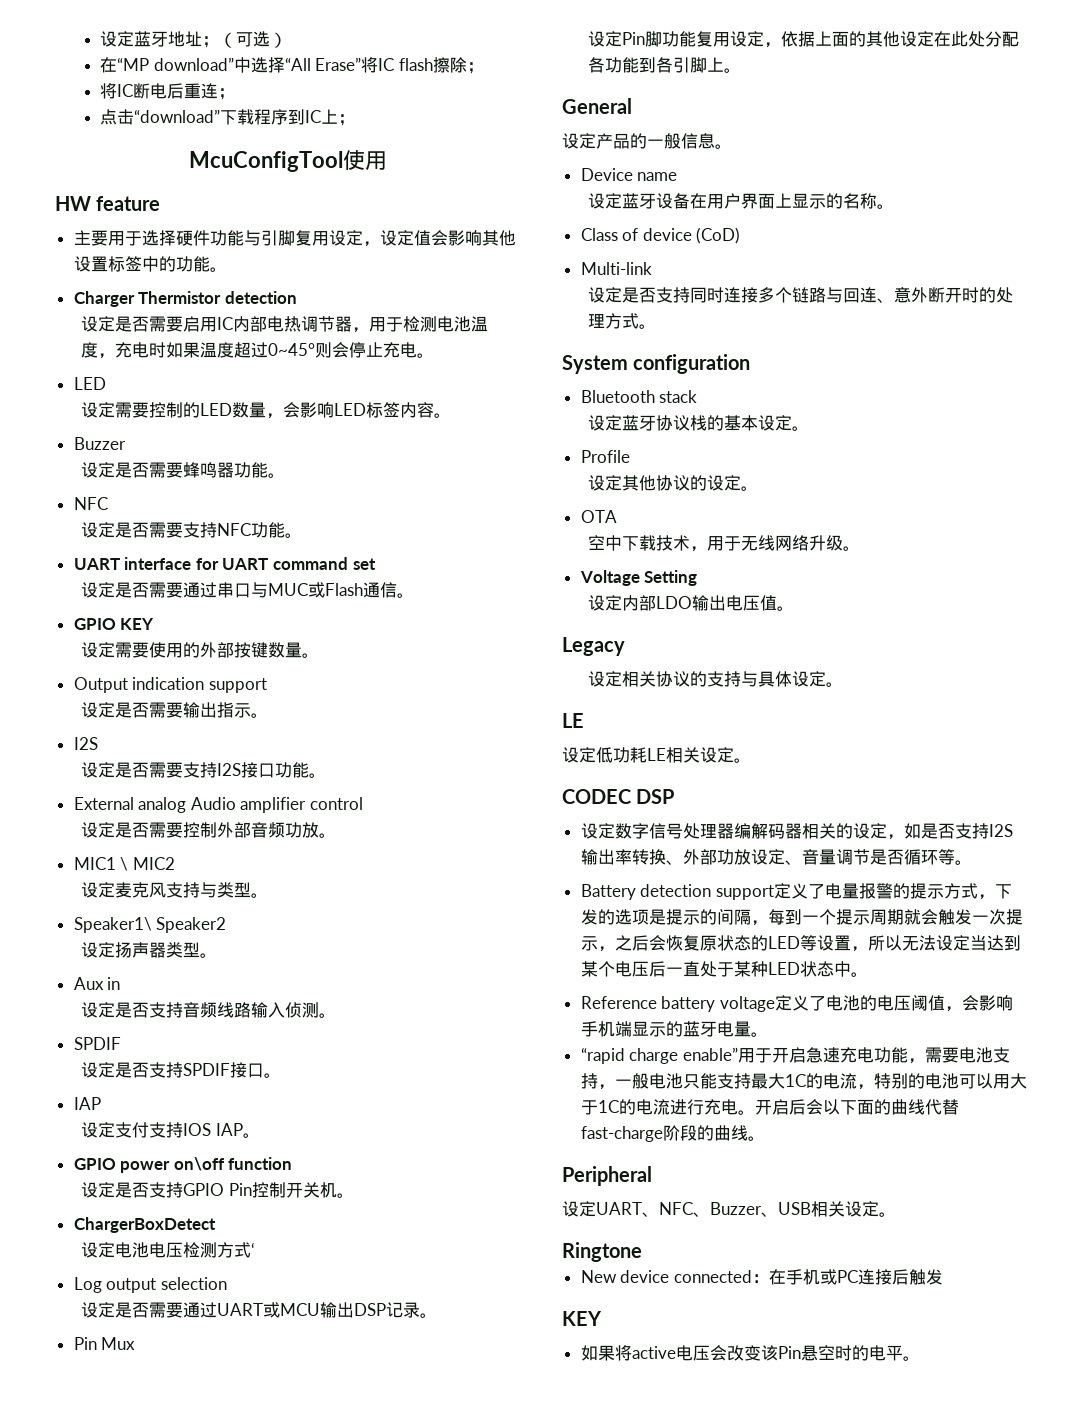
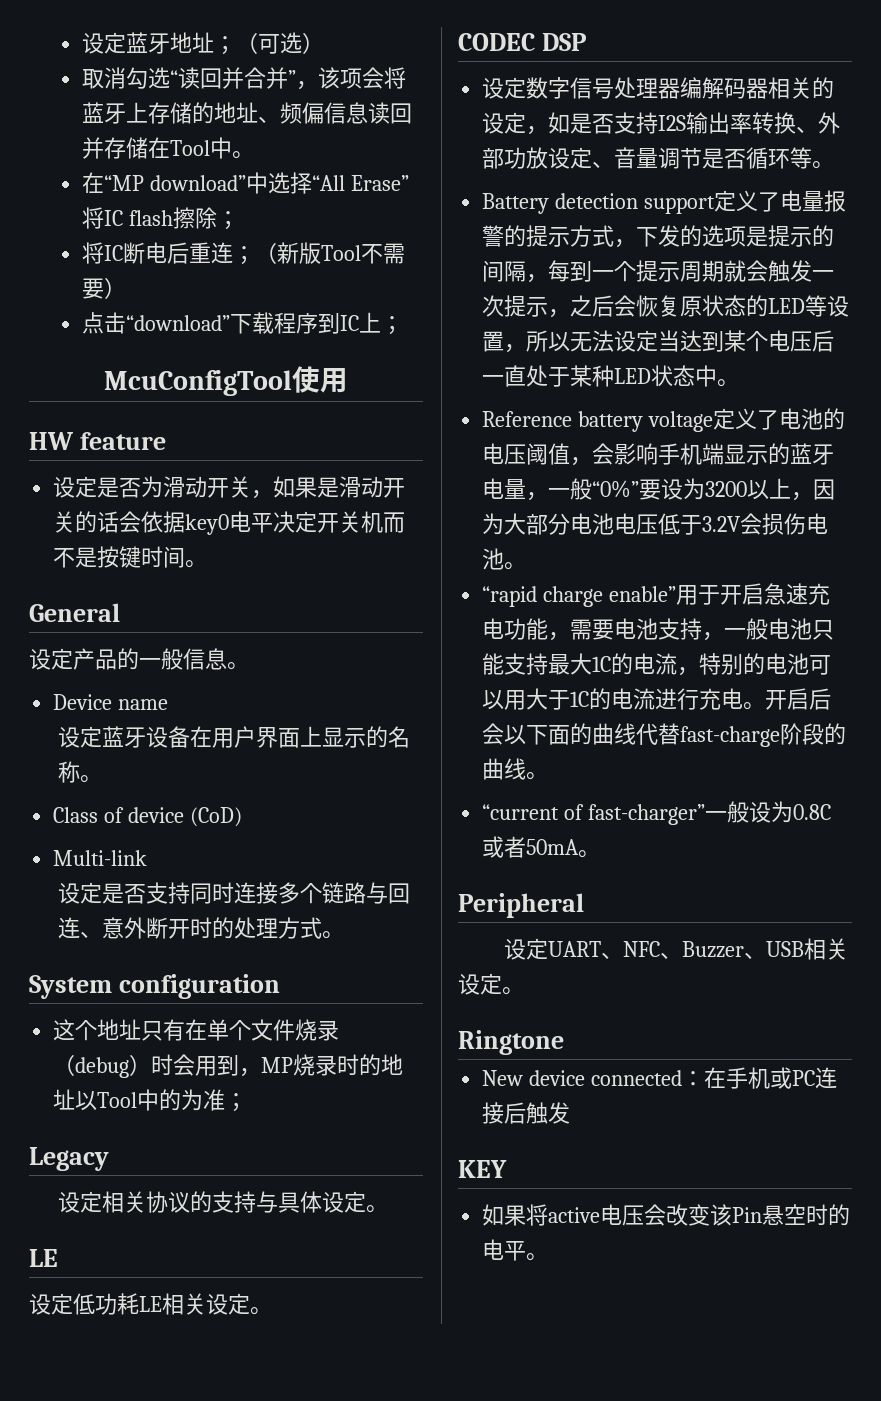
(287, 40) none -> [81,67,406,90] [81,102,412,124] [81,137,254,159] // 取消勾选“读回并合并”，该项会将蓝牙上存储的地址、频偏信息读回并存储在Tool中。
(235, 94) none -> [254,242,405,264] [81,278,126,299] （新版Tool不需要）
[73,230,516,247] [73,256,227,272] [73,291,297,307] [81,316,489,333] [81,342,435,359] [73,377,106,390] [81,402,452,419] [73,437,126,450] [81,462,286,478] [73,497,108,510] [81,522,303,538] [73,557,376,570] [81,582,415,598] [73,618,155,630] [81,642,320,658] [73,677,267,693] [81,702,269,718] [73,737,98,750] [81,762,327,778] [73,797,364,813] [81,822,337,838] [73,857,175,871] [81,882,269,898] [73,917,227,933] [81,942,218,958] [73,977,121,990] [81,1002,337,1018] [73,1037,121,1050] [81,1062,282,1078] [73,1097,101,1110] [81,1122,260,1138] [73,1157,293,1173] [81,1182,354,1198] [73,1217,216,1233] [81,1242,256,1258] [73,1277,227,1293] [81,1302,438,1318] [73,1337,136,1350] [588,31,1020,48] [588,57,725,73] 主要用于选择硬件功能与引脚复用设定，设定值会影响其他设置标签中的功能。 // Charger Thermistor detection // 设定是否需要启用IC内部电热调节器，用于检测电池温度，充电时如果温度超过0~45°则会停止充电。 // LED // 设定需要控制的LED数量，会影响LED标签内容。 // Buzzer // 设定是否需要蜂鸣器功能。 // NFC // 设定是否需要支持NFC功能。 // UART interface for UART command set // 设定是否需要通过串口与MUC或Flash通信。 // GPIO KEY // 设定需要使用的外部按键数量。 // Output indication support // 设定是否需要输出指示。 // I2S // 设定是否需要支持I2S接口功能。 // External analog Audio amplifier control // 设定是否需要控制外部音频功放。 // MIC1 \ MIC2 // 设定麦克风支持与类型。 // Speaker1\ Speaker2 // 设定扬声器类型。 // Aux in // 设定是否支持音频线路输入侦测。 // SPDIF // 设定是否支持SPDIF接口。 // IAP // 设定支付支持IOS IAP。 // GPIO power on\off function // 设定是否支持GPIO Pin控制开关机。 // ChargerBoxDetect // 设定电池电压检测方式‘ // Log output selection // 设定是否需要通过UART或MCU输出DSP记录。 // Pin Mux // 设定Pin脚功能复用设定，依据上面的其他设定在此处分配各功能到各引脚上 -> [53,476,406,499] [53,511,406,535] [53,546,186,568] 设定是否为滑动开关，如果是滑动开关的话会依据key0电平决定开关机而不是按键时间
[580,390,698,403] [588,415,810,431] [580,450,630,463] [588,475,759,491] [580,510,617,523] [588,535,861,552] [579,570,698,586] [588,595,795,611] Bluetooth stack // 设定蓝牙协议栈的基本设定。 // Profile // 设定其他协议的设定。 // OTA // 空中下载技术，用于无线网络升级。 // Voltage Setting // 设定内部LDO输出电压值。 -> [53,1019,340,1041] [53,1054,404,1078] [53,1089,248,1112] 这个地址只有在单个文件烧录（debug）时会用到，MP烧录时的地址以Tool中的为准；
(751, 1029) none -> [526,478,836,501] [482,513,829,535] [482,548,505,570] ，一般“0%”要设为3200以上，因为大部分电池电压低于3.2V会损伤电池
(765, 1138) none -> [482,801,832,825] [482,836,601,858] // “current of fast-charger”一般设为0.8C或者50mA。

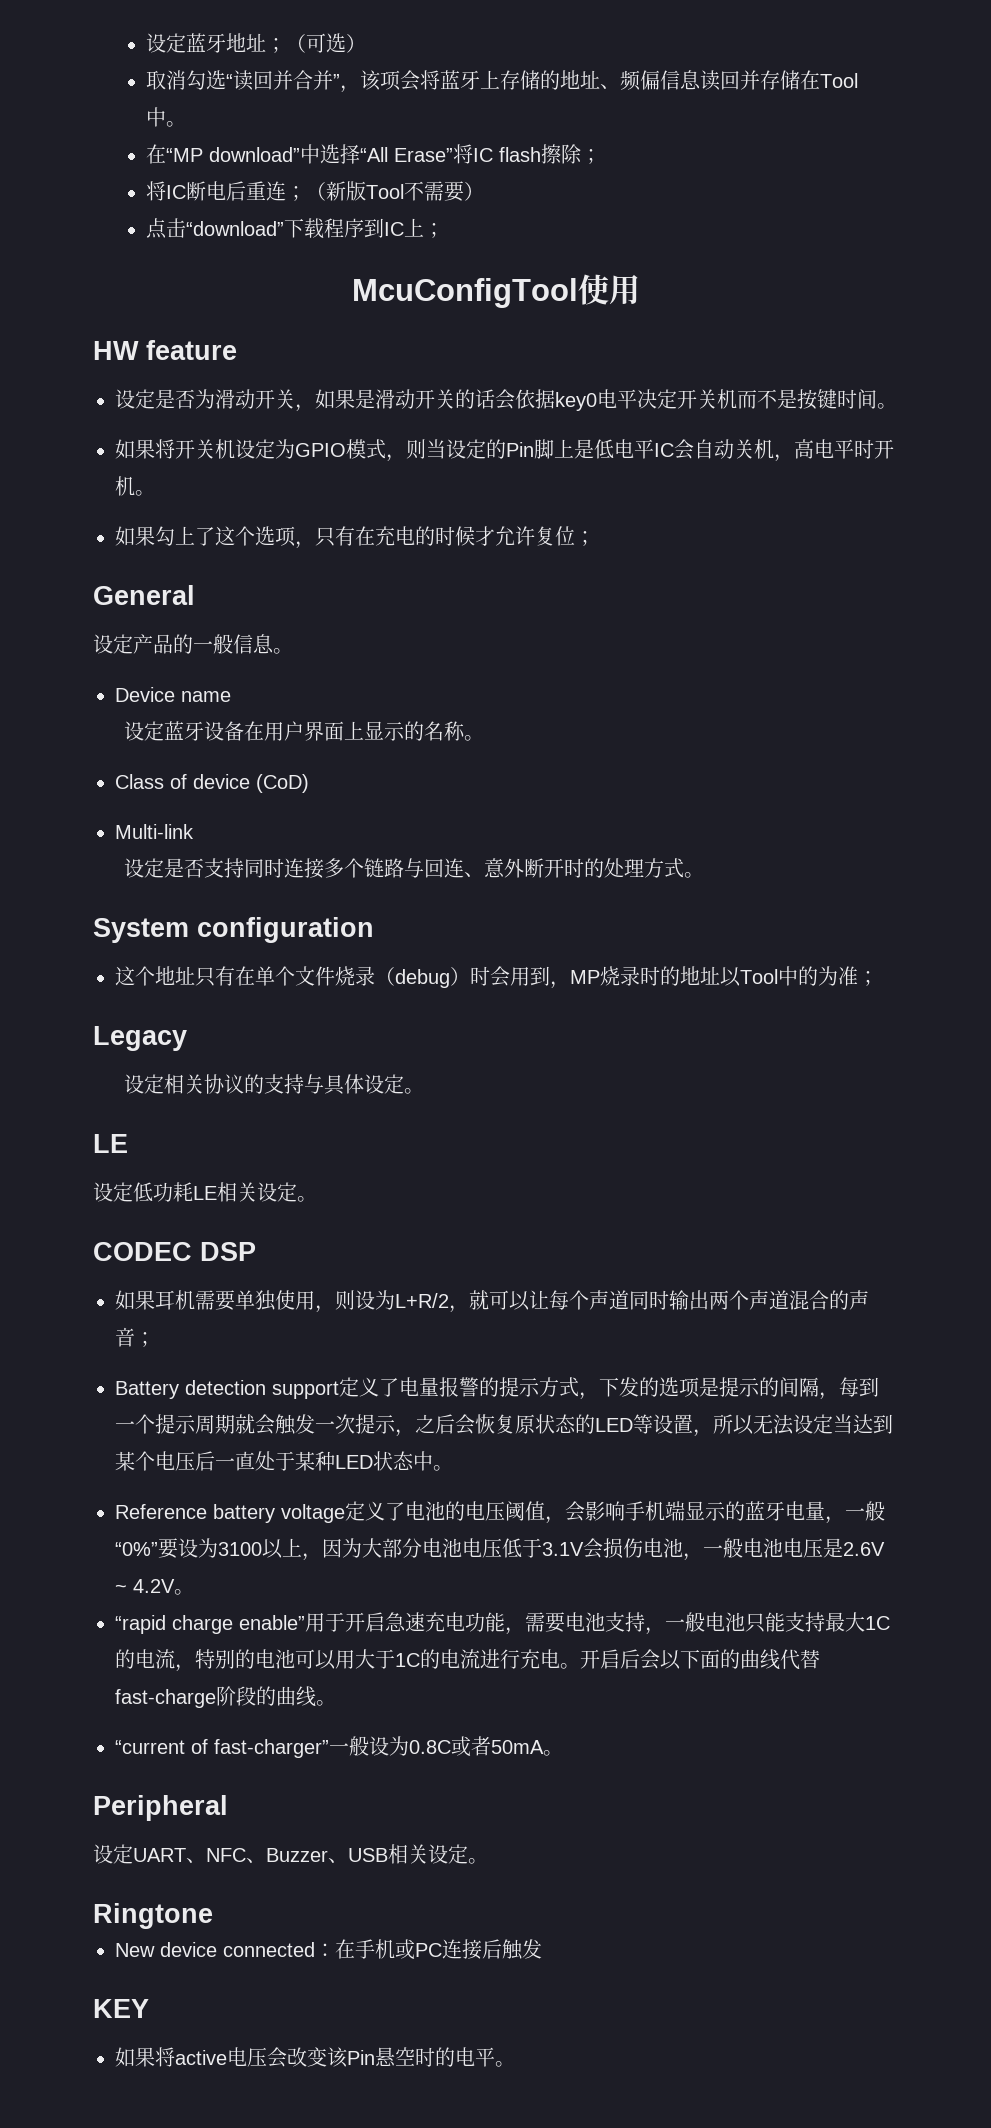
(208, 564) none -> [115,439,894,462] [115,476,155,496] [115,526,595,549] // 如果将开关机设定为GPIO模式，则当设定的Pin脚上是低电平IC会自动关机，高电平时开机。 // 如果勾上了这个选项，只有在充电的时候才允许复位；
[482,77,835,99] [482,112,841,135] [482,147,835,169] 设定数字信号处理器编解码器相关的设定，如是否支持I2S输出率转换、外部功放设定、音量调节是否循环等。 -> [115,1290,869,1313] [115,1327,155,1347] 如果耳机需要单独使用，则设为L+R/2，就可以让每个声道同时输出两个声道混合的声音；
[705,481,748,497] 3200 -> [218,1542,262,1556] 3100
[702,516,742,532] 3.2V -> [542,1542,584,1556] 3.1V
(505, 559) none -> [683,1538,885,1561] [115,1579,175,1593] ，一般电池电压是2.6V ~ 4.2V

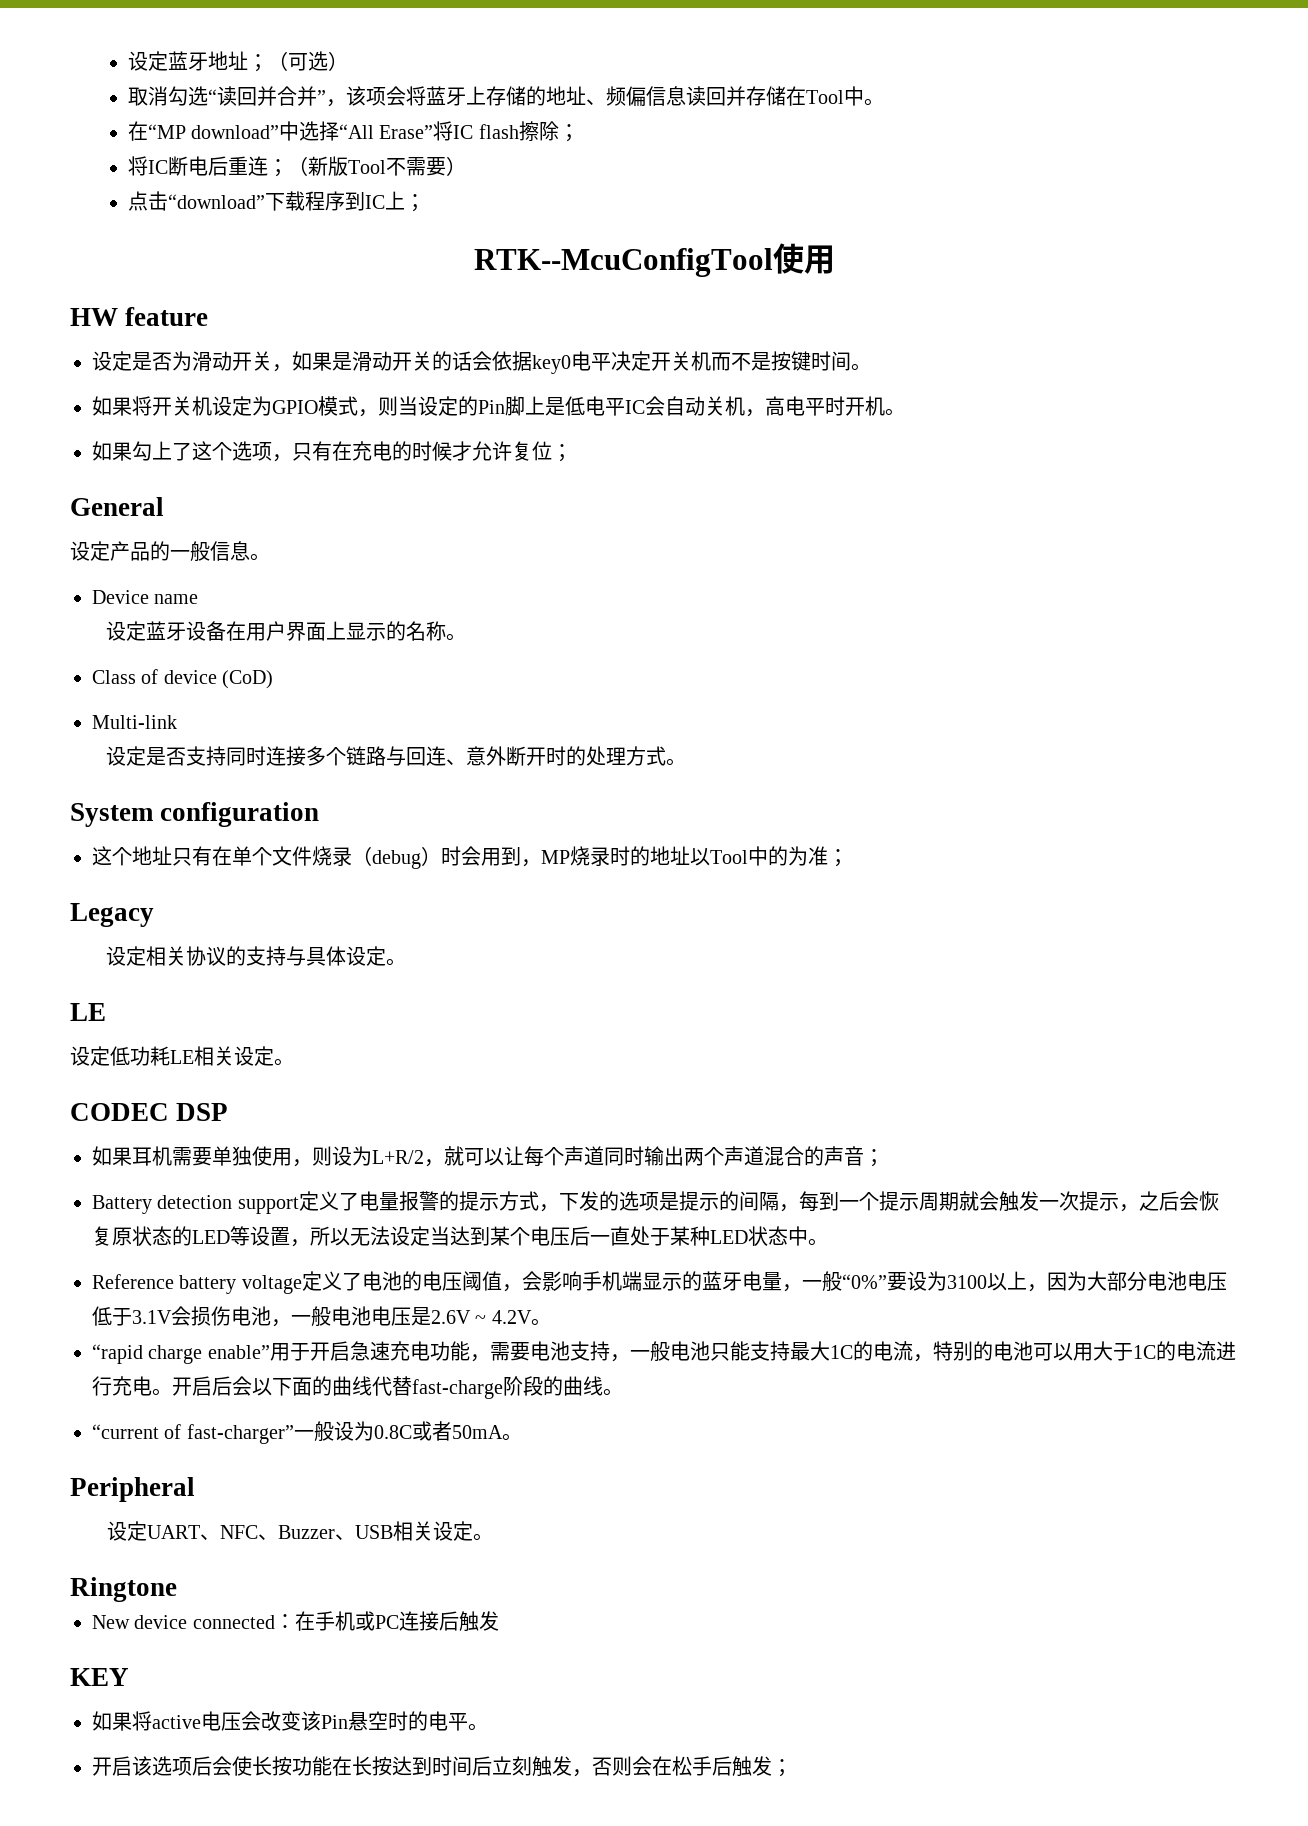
[351,278,578,308] McuConfigTool -> [473,248,773,277] RTK--McuConfigTool
(515, 2064) none -> [92,1756,792,1777] // 开启该选项后会使长按功能在长按达到时间后立刻触发，否则会在松手后触发；

